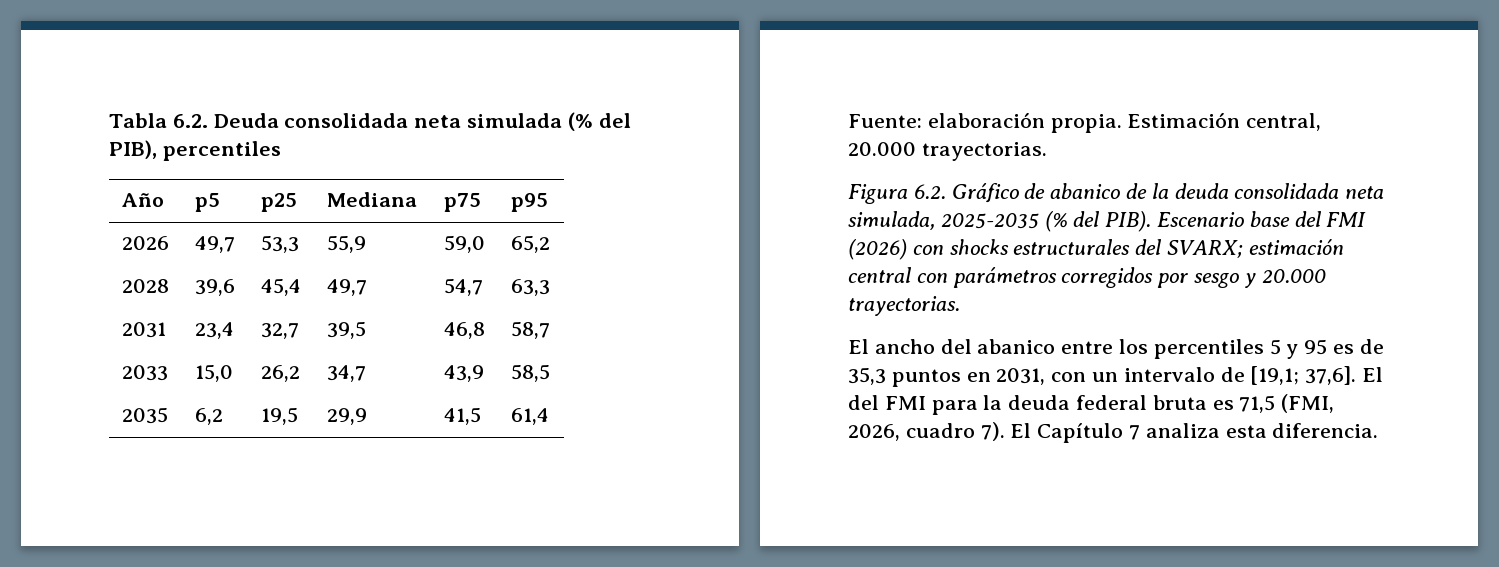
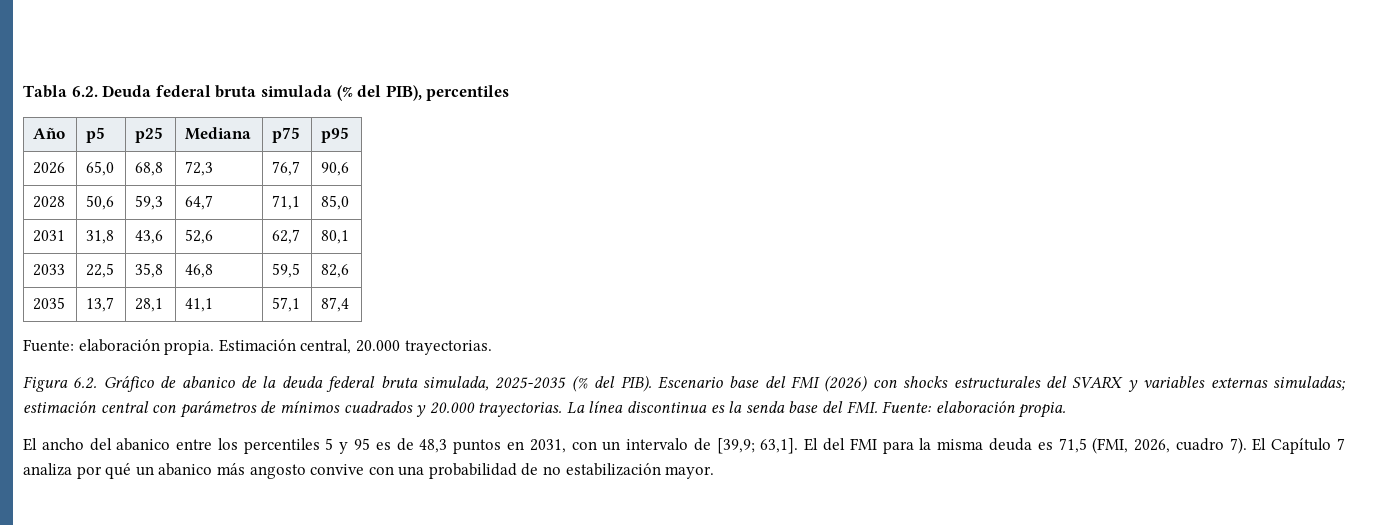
[284,113,462,128] consolidada neta -> [155,85,257,98] federal bruta
[194,236,235,253] [260,235,299,253] [326,235,366,253] [443,235,485,253] [510,235,550,253] [121,279,169,293] [194,279,235,296] [260,278,301,296] [326,279,367,296] [443,278,483,296] [510,279,550,296] [121,322,166,338] [194,322,234,339] [260,323,299,339] [326,321,366,339] [443,322,485,339] [510,321,550,339] [121,365,168,381] [194,364,233,382] [260,365,300,382] [326,365,366,382] [443,365,484,382] [510,364,550,382] [121,407,168,424] [194,408,223,425] [260,407,298,425] [326,408,367,425] [443,407,481,425] [510,408,549,425] 49,7 | 53,3 | 55,9 | 59,0 | 65,2 // 2028 | 39,6 | 45,4 | 49,7 | 54,7 | 63,3 // 2031 | 23,4 | 32,7 | 39,5 | 46,8 | 58,7 // 2033 | 15,0 | 26,2 | 34,7 | 43,9 | 58,5 // 2035 | 6,2 | 19,5 | 29,9 | 41,5 | 61,4 -> [86,161,115,176] [135,162,164,176] [185,161,214,176] [272,161,301,176] [321,162,350,176] [33,196,66,208] [86,195,115,210] [135,195,164,210] [185,195,214,210] [272,195,301,210] [321,195,350,210] [33,230,66,242] [86,230,115,244] [135,230,164,244] [185,229,214,244] [272,229,301,244] [321,230,350,244] [33,264,66,276] [86,263,115,278] [135,263,164,278] [185,264,214,278] [272,263,301,278] [321,264,350,278] [33,297,66,310] [86,297,115,312] [135,298,164,312] [185,298,214,312] [272,297,301,312] [321,297,350,312] 65,0 | 68,8 | 72,3 | 76,7 | 90,6 // 2028 | 50,6 | 59,3 | 64,7 | 71,1 | 85,0 // 2031 | 31,8 | 43,6 | 52,6 | 62,7 | 80,1 // 2033 | 22,5 | 35,8 | 46,8 | 59,5 | 82,6 // 2035 | 13,7 | 28,1 | 41,1 | 57,1 | 87,4
[1234,183,1385,199] consolidada neta -> [326,376,418,392] federal bruta
[1167,240,1244,258] SVARX; -> [1072,376,1345,392] SVARX y variables externas simuladas;
[1061,267,1240,288] corregidos por sesgo -> [260,401,413,413] de mínimos cuadrados
(960, 306) none -> [566,401,1067,418] La línea discontinua es la senda base del FMI. Fuente: elaboración propia.
[848,367,886,385] 35,3 -> [419,439,448,453] 48,3
[1250,366,1357,385] [19,1; 37,6]. -> [716,438,799,454] [39,9; 63,1].
[1008,395,1207,410] deuda federal bruta -> [937,438,1032,451] misma deuda
[1225,423,1379,438] esta diferencia. -> [76,463,715,479] por qué un abanico más angosto convive con una probabilidad de no estabilización mayor.

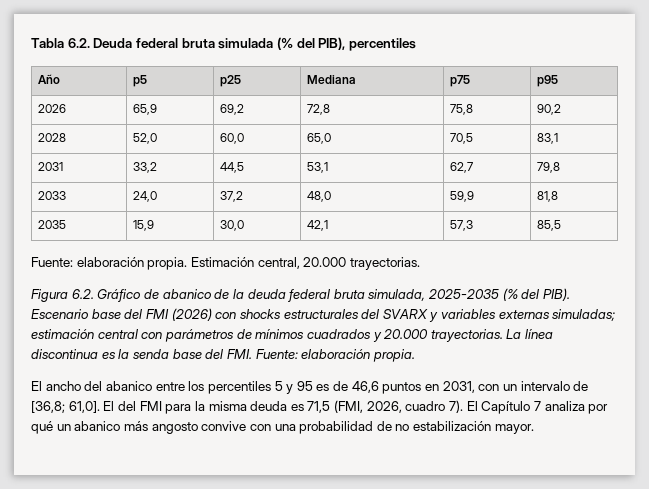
[86,161,115,176] [135,162,164,176] [185,161,214,176] [272,161,301,176] [321,162,350,176] [33,196,66,208] [86,195,115,210] [135,195,164,210] [185,195,214,210] [272,195,301,210] [321,195,350,210] [33,230,66,242] [86,230,115,244] [135,230,164,244] [185,229,214,244] 65,0 | 68,8 | 72,3 | 76,7 | 90,6 // 2028 | 50,6 | 59,3 | 64,7 | 71,1 | 85,0 // 2031 | 31,8 | 43,6 | 52,6 -> [132,104,157,115] [219,104,244,115] [306,104,330,115] [449,104,473,115] [536,104,561,115] [37,133,66,142] [132,133,157,144] [219,133,244,144] [306,133,331,144] [449,133,473,144] [536,133,558,144] [37,162,63,171] [132,162,157,173] [219,162,244,173] [306,162,328,173] 65,9 | 69,2 | 72,8 | 75,8 | 90,2 // 2028 | 52,0 | 60,0 | 65,0 | 70,5 | 83,1 // 2031 | 33,2 | 44,5 | 53,1
[321,230,350,244] 80,1 -> [536,162,560,173] 79,8
[86,263,115,278] [135,263,164,278] [185,264,214,278] [272,263,301,278] [321,264,350,278] [33,297,66,310] [86,297,115,312] [135,298,164,312] [185,298,214,312] [272,297,301,312] [321,297,350,312] 22,5 | 35,8 | 46,8 | 59,5 | 82,6 // 2035 | 13,7 | 28,1 | 41,1 | 57,1 | 87,4 -> [132,191,157,202] [219,191,243,202] [306,191,331,202] [449,191,474,202] [536,191,558,202] [37,220,66,229] [132,220,154,231] [219,220,244,231] [306,220,328,231] [449,220,473,231] [536,220,561,231] 24,0 | 37,2 | 48,0 | 59,9 | 81,8 // 2035 | 15,9 | 30,0 | 42,1 | 57,3 | 85,5
[419,439,448,453] 48,3 -> [351,381,379,393] 46,6
[716,438,799,454] [39,9; 63,1]. -> [31,401,100,413] [36,8; 61,0].

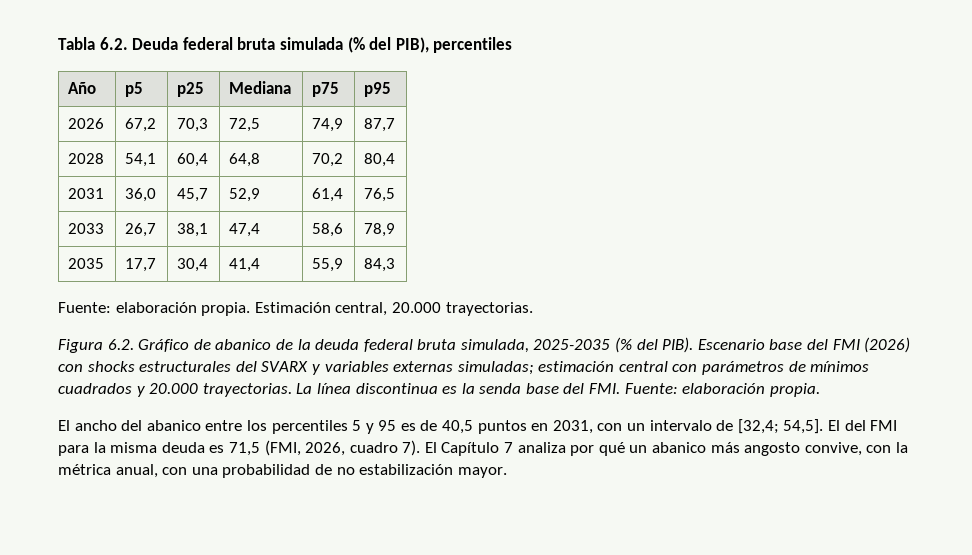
[132,104,157,115] [219,104,244,115] [306,104,330,115] [449,104,473,115] [536,104,561,115] [37,133,66,142] [132,133,157,144] [219,133,244,144] [306,133,331,144] [449,133,473,144] [536,133,558,144] [37,162,63,171] [132,162,157,173] [219,162,244,173] [306,162,328,173] [449,162,473,173] [536,162,560,173] [37,191,66,200] [132,191,157,202] [219,191,243,202] [306,191,331,202] [449,191,474,202] [536,191,558,202] [37,220,66,229] [132,220,154,231] [219,220,244,231] [306,220,328,231] [449,220,473,231] [536,220,561,231] 65,9 | 69,2 | 72,8 | 75,8 | 90,2 // 2028 | 52,0 | 60,0 | 65,0 | 70,5 | 83,1 // 2031 | 33,2 | 44,5 | 53,1 | 62,7 | 79,8 // 2033 | 24,0 | 37,2 | 48,0 | 59,9 | 81,8 // 2035 | 15,9 | 30,0 | 42,1 | 57,3 | 85,5 -> [125,118,157,132] [177,118,209,132] [229,118,261,132] [312,118,344,132] [364,118,396,132] [68,153,105,164] [125,153,157,167] [177,153,209,167] [229,153,261,167] [312,153,344,167] [364,153,396,167] [68,188,105,199] [125,188,157,202] [177,188,209,202] [229,188,261,202] [312,188,344,202] [364,188,396,202] [68,223,105,234] [125,223,157,237] [177,223,209,237] [229,223,261,237] [312,223,344,237] [364,223,396,237] [68,258,105,269] [125,258,157,272] [177,258,209,272] [229,258,261,272] [312,258,344,272] [364,258,396,272] 67,2 | 70,3 | 72,5 | 74,9 | 87,7 // 2028 | 54,1 | 60,4 | 64,8 | 70,2 | 80,4 // 2031 | 36,0 | 45,7 | 52,9 | 61,4 | 76,5 // 2033 | 26,7 | 38,1 | 47,4 | 58,6 | 78,9 // 2035 | 17,7 | 30,4 | 41,4 | 55,9 | 84,3
[351,381,379,393] 46,6 -> [442,420,474,434] 40,5
[31,401,100,413] [36,8; 61,0]. -> [737,419,824,434] [32,4; 54,5].
[201,421,247,431] convive -> [804,442,908,456] [58,464,158,478] convive, con la métrica anual,

